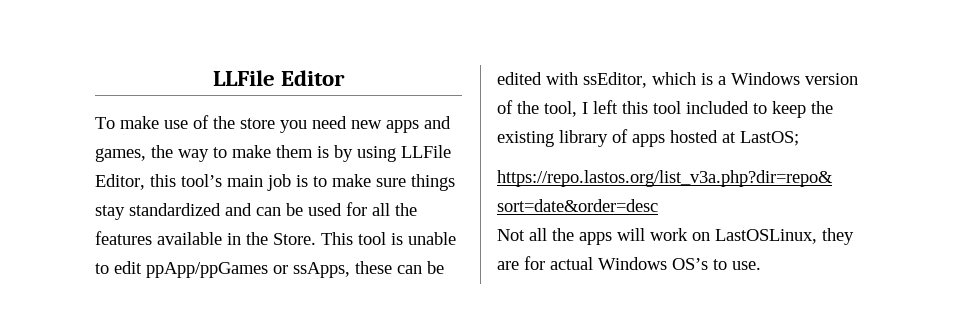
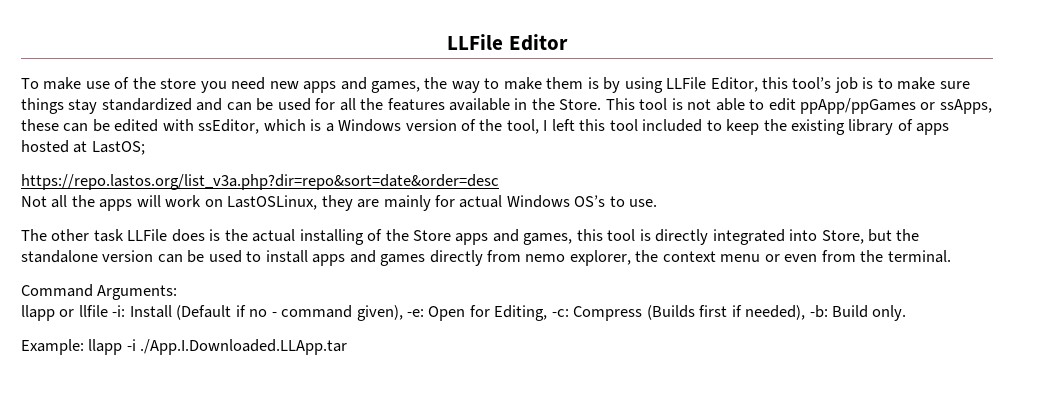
[227,175,263,187] main -> (832, 83) none
[408,232,456,245] unable -> [687,98,745,111] not able
(519, 265) none -> [383,195,431,211] mainly
(761, 265) none -> [21,229,920,245] [21,250,951,266] [21,284,178,300] [21,305,907,321] [21,339,348,355] // The other task LLFile does is the actual installing of the Store apps and games, this tool is directly integrated into Store, but the standalone version can be used to install apps and games directly from nemo explorer, the context menu or even from the terminal. // Command Arguments: // llapp or llfile -i: Install (Default if no - command given), -e: Open for Editing, -c: Compress (Builds first if needed), -b: Build only. // Example: llapp -i ./App.I.Downloaded.LLApp.tar

